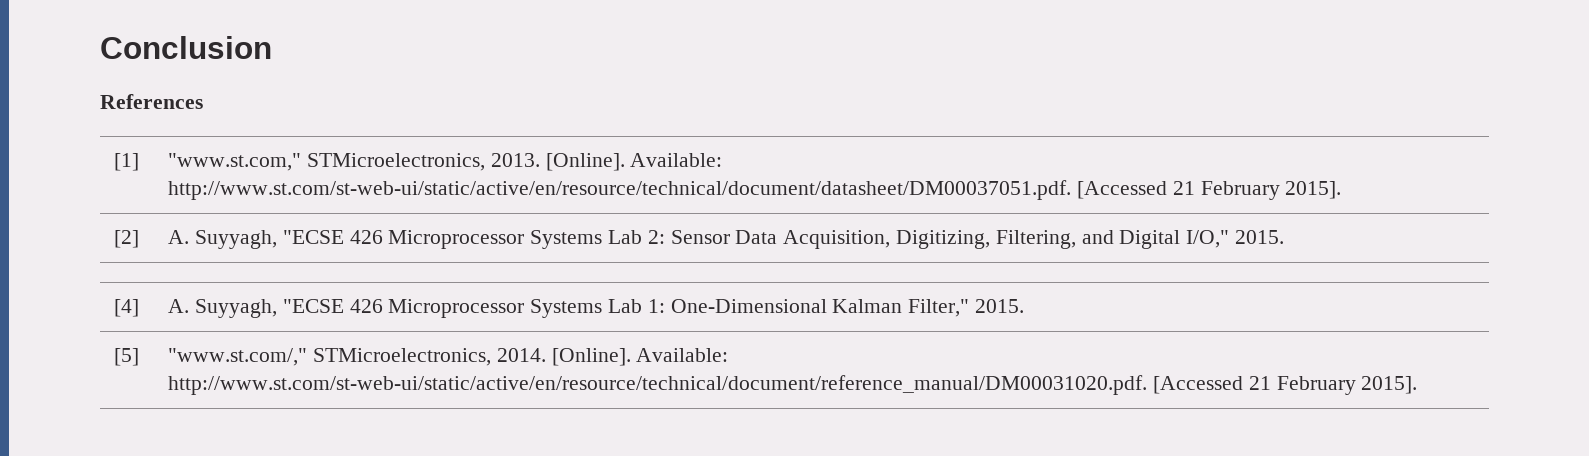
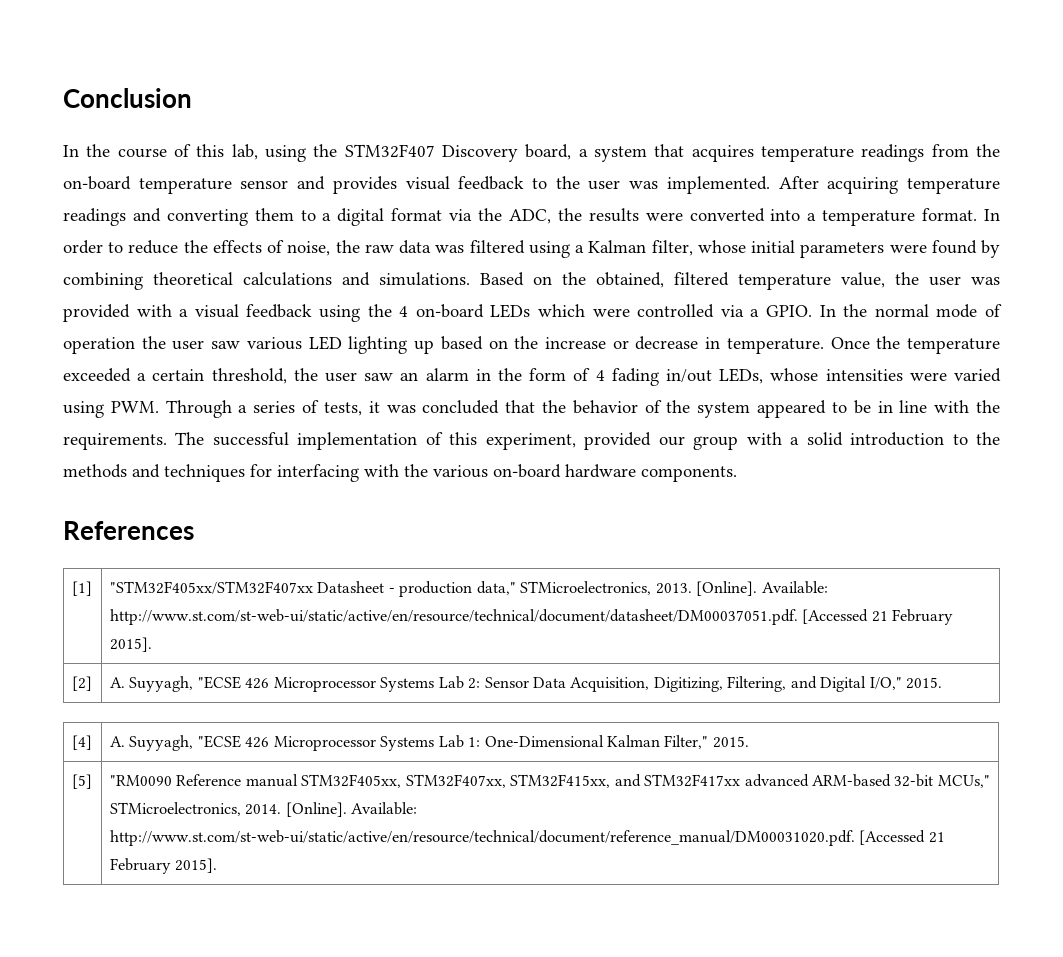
[100,94,203,109] [114,153,140,171] [168,153,302,171] References // [1] | "www.st.com," -> [63,144,1001,162] [63,176,1000,194] [63,208,1001,226] [63,240,1000,258] [63,272,1000,290] [63,304,1003,322] [63,336,1000,354] [63,368,1002,386] [63,400,1001,418] [63,432,1001,450] [63,464,737,482] [63,521,194,540] [71,581,92,596] [109,581,516,597] In the course of this lab, using the STM32F407 Discovery board, a system that acquires temperature readings from the on-board temperature sensor and provides visual feedback to the user was implemented. After acquiring temperature readings and converting them to a digital format via the ADC, the results were converted into a temperature format. In order to reduce the effects of noise, the raw data was filtered using a Kalman filter, whose initial parameters were found by combining theoretical calculations and simulations. Based on the obtained, filtered temperature value, the user was provided with a visual feedback using the 4 on-board LEDs which were controlled via a GPIO. In the normal mode of operation the user saw various LED lighting up based on the increase or decrease in temperature. Once the temperature exceeded a certain threshold, the user saw an alarm in the form of 4 fading in/out LEDs, whose intensities were varied using PWM. Through a series of tests, it was concluded that the behavior of the system appeared to be in line with the requirements. The successful implementation of this experiment, provided our group with a solid introduction to the methods and techniques for interfacing with the various on-board hardware components. // References // [1] | "STM32F405xx/STM32F407xx Datasheet - production data,"
[168,348,308,366] "www.st.com/," -> [109,774,990,788] "RM0090 Reference manual STM32F405xx, STM32F407xx, STM32F415xx, and STM32F417xx advanced ARM-based 32-bit MCUs,"

